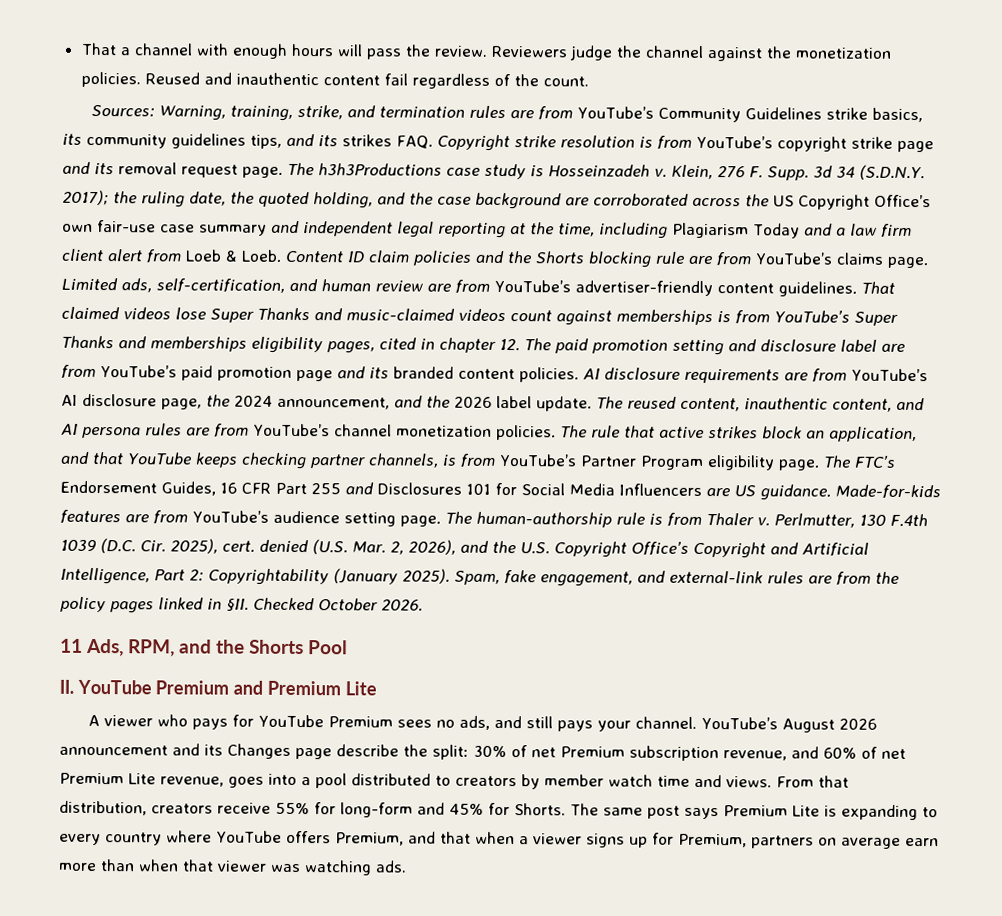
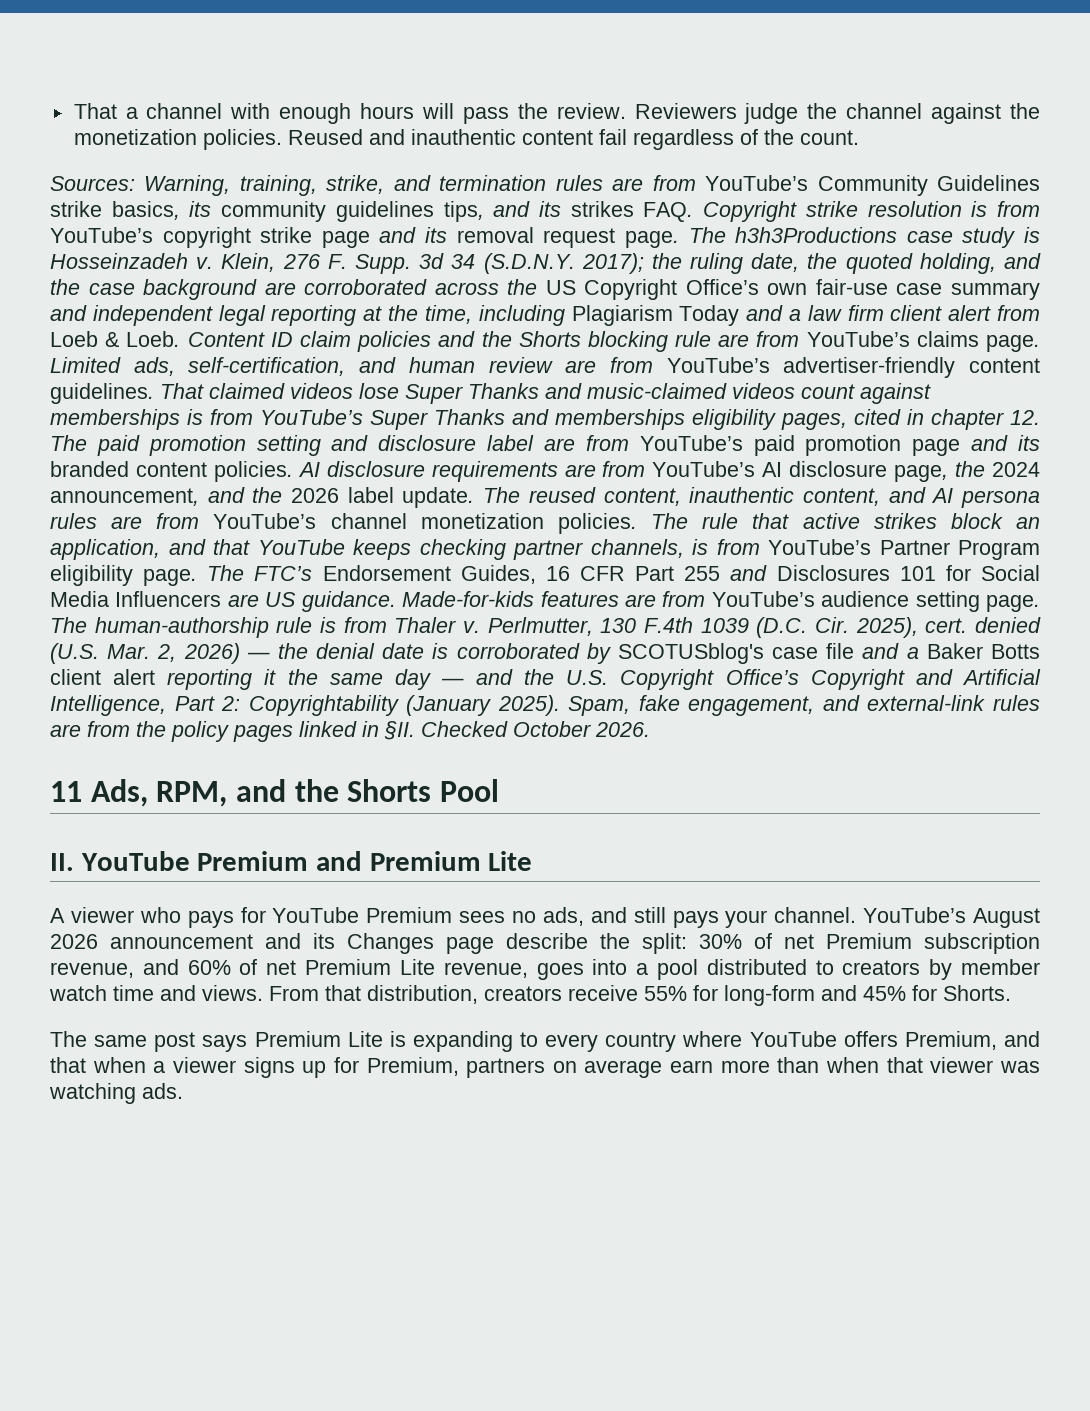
[407,539,456,555] 2026), -> [183,643,1040,664] [50,669,464,690] 2026) — the denial date is corroborated by SCOTUSblog's case file and a Baker Botts client alert reporting it the same day —
(566, 809) none -> (1011, 993) //

